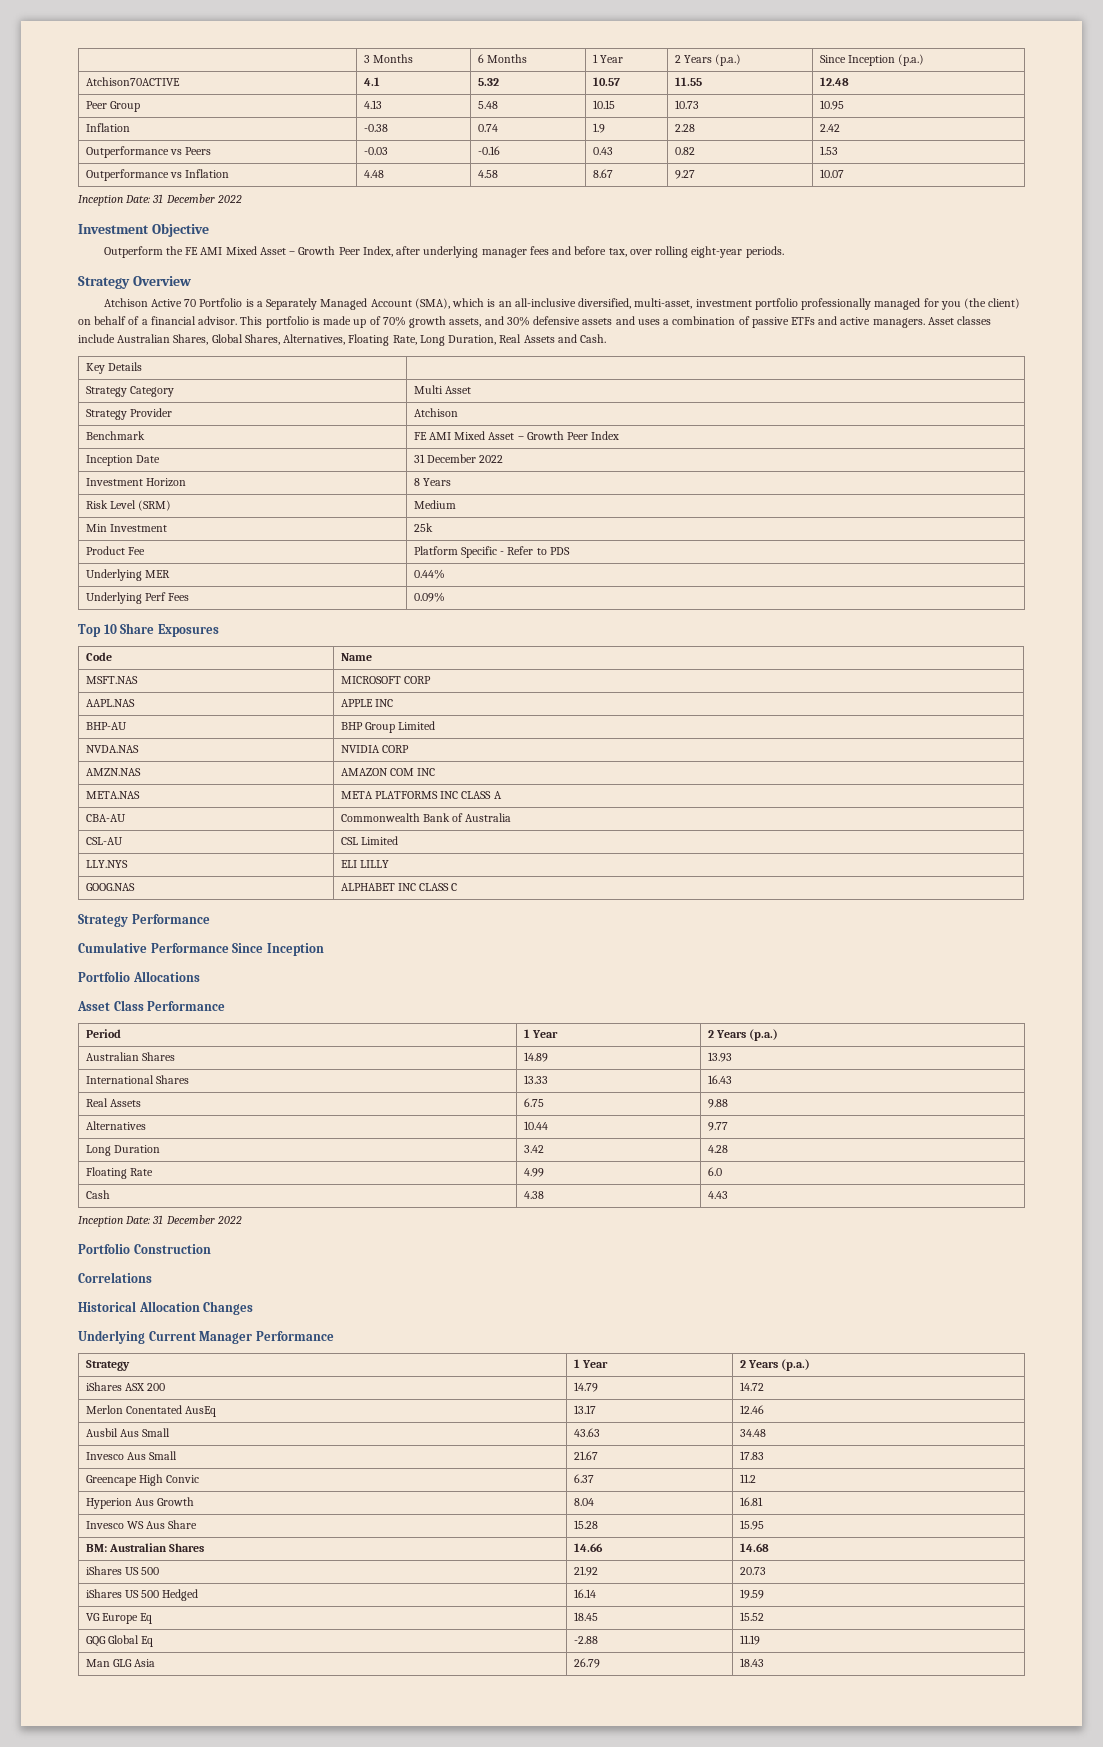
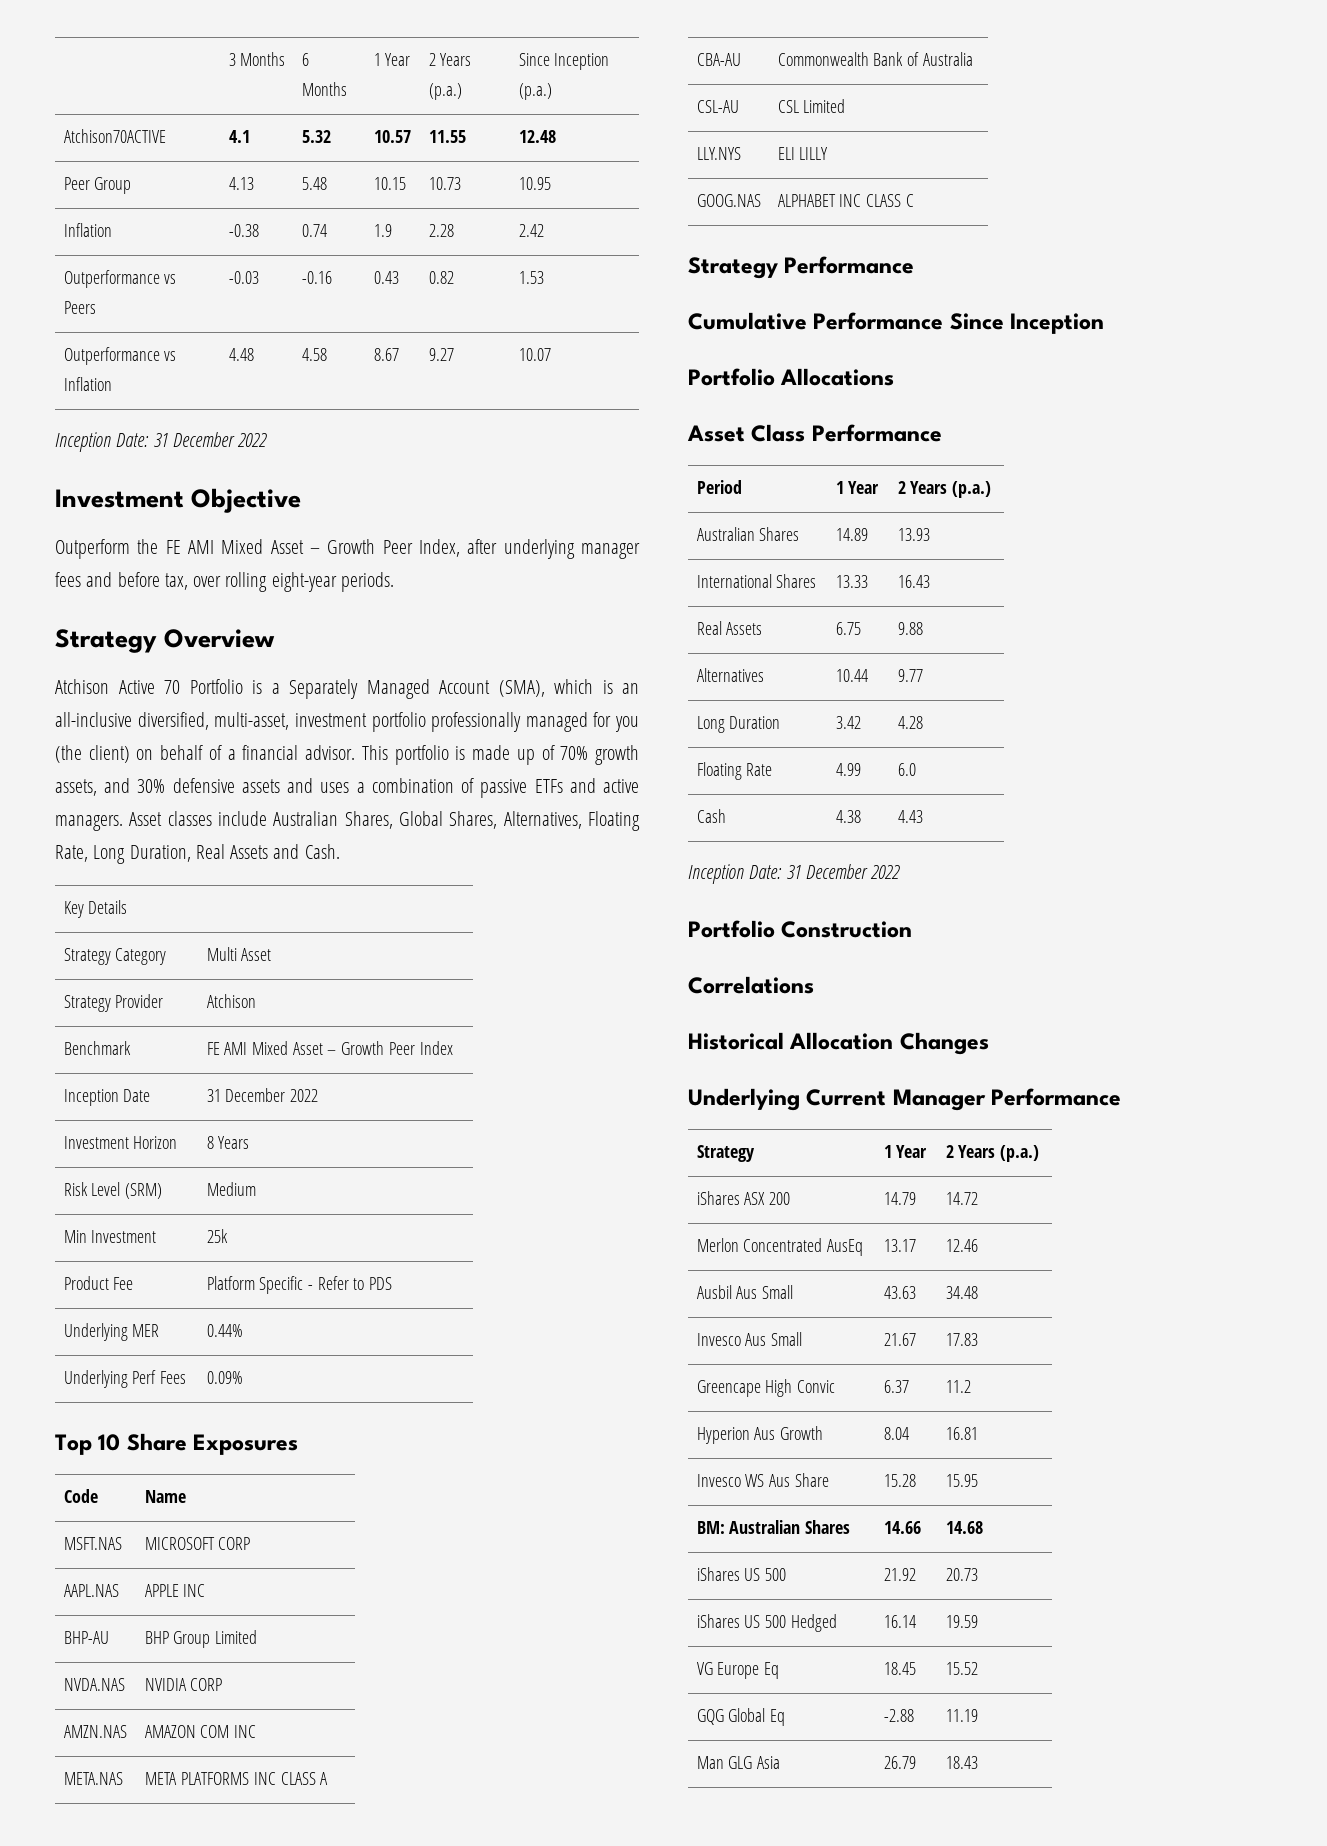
[125,1405,182,1414] Conentated -> [743,1238,823,1252] Concentrated

